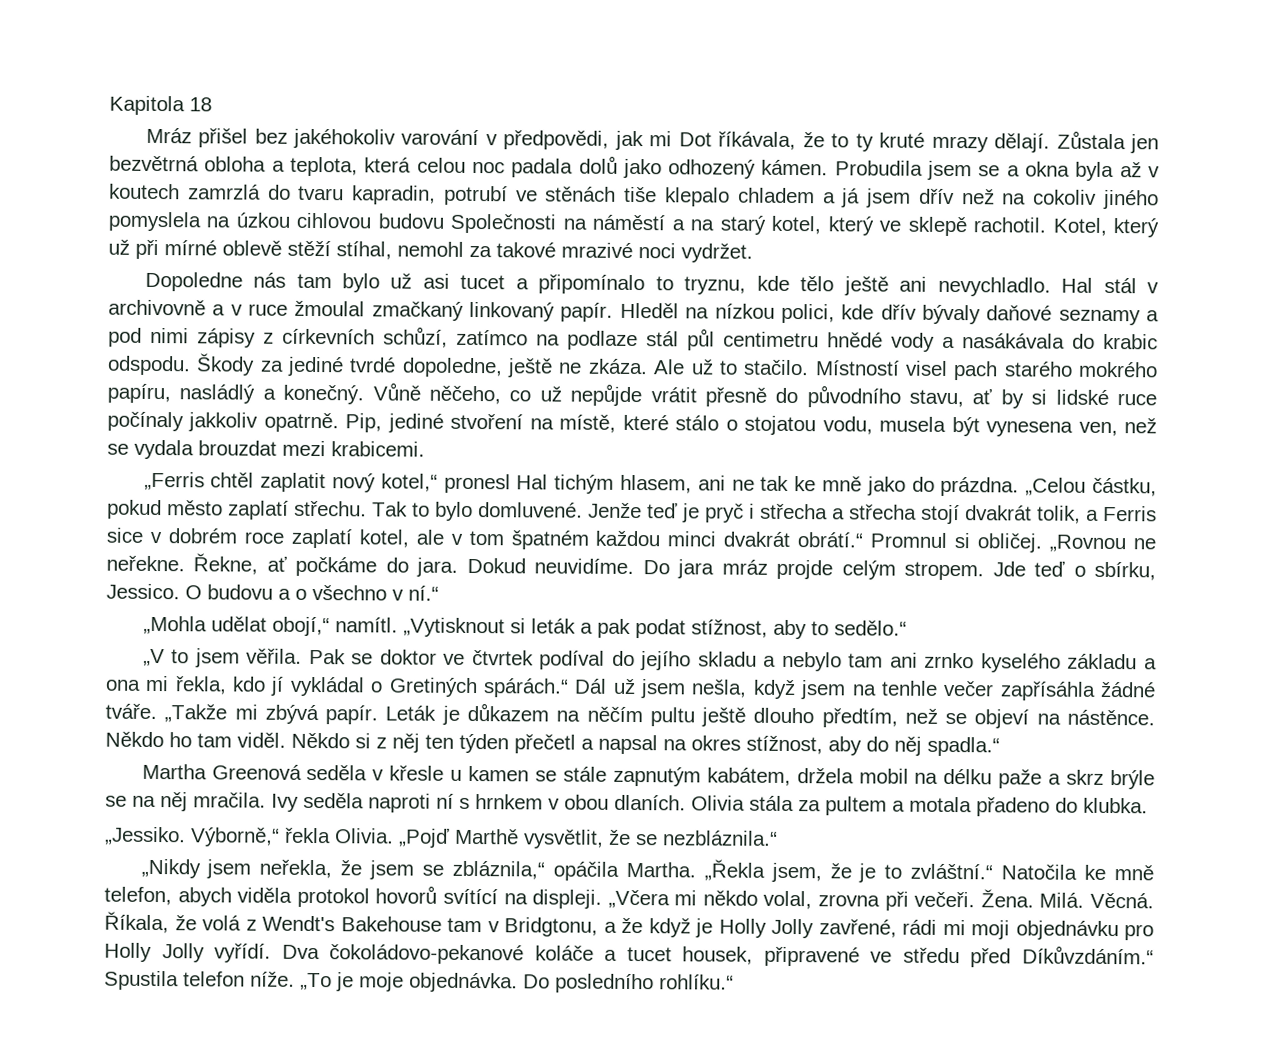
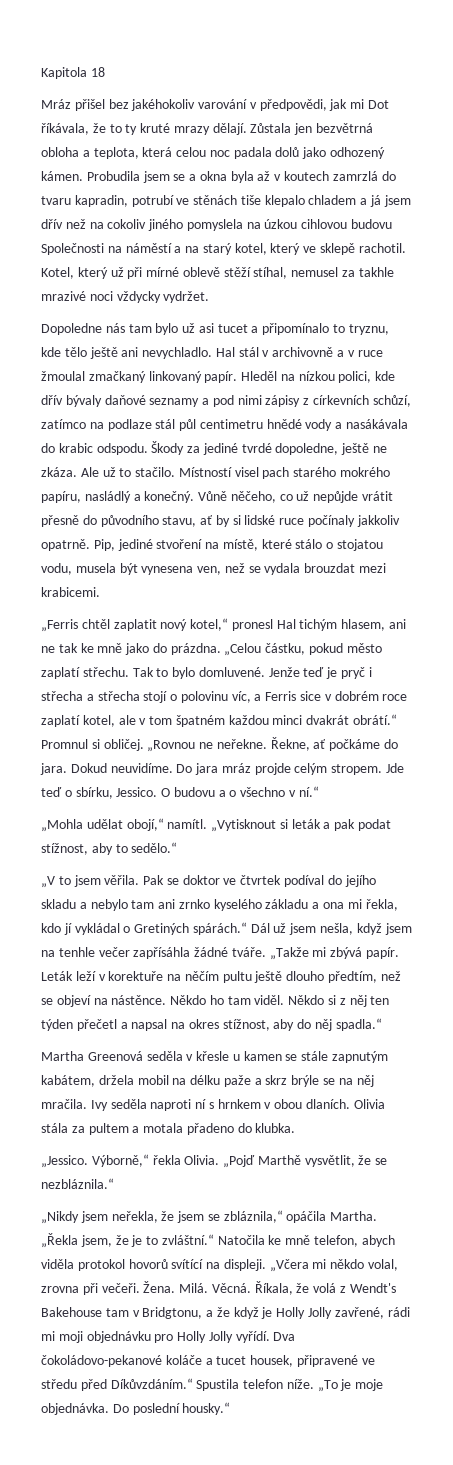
[397,241,556,258] nemohl za takové -> [291,267,394,277] nemusel za takhle
(676, 251) none -> [116,291,161,303] vždycky
[965,505,1081,524] dvakrát tolik, -> [170,691,251,703] o polovinu víc,
[441,702,549,725] je důkazem -> [75,971,164,981] leží v korektuře
[104,826,186,846] „Jessiko. -> [41,1155,88,1168] „Jessico.
[555,973,734,994] posledního rohlíku.“ -> [132,1402,231,1415] poslední housky.“

